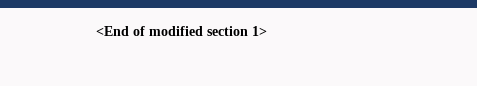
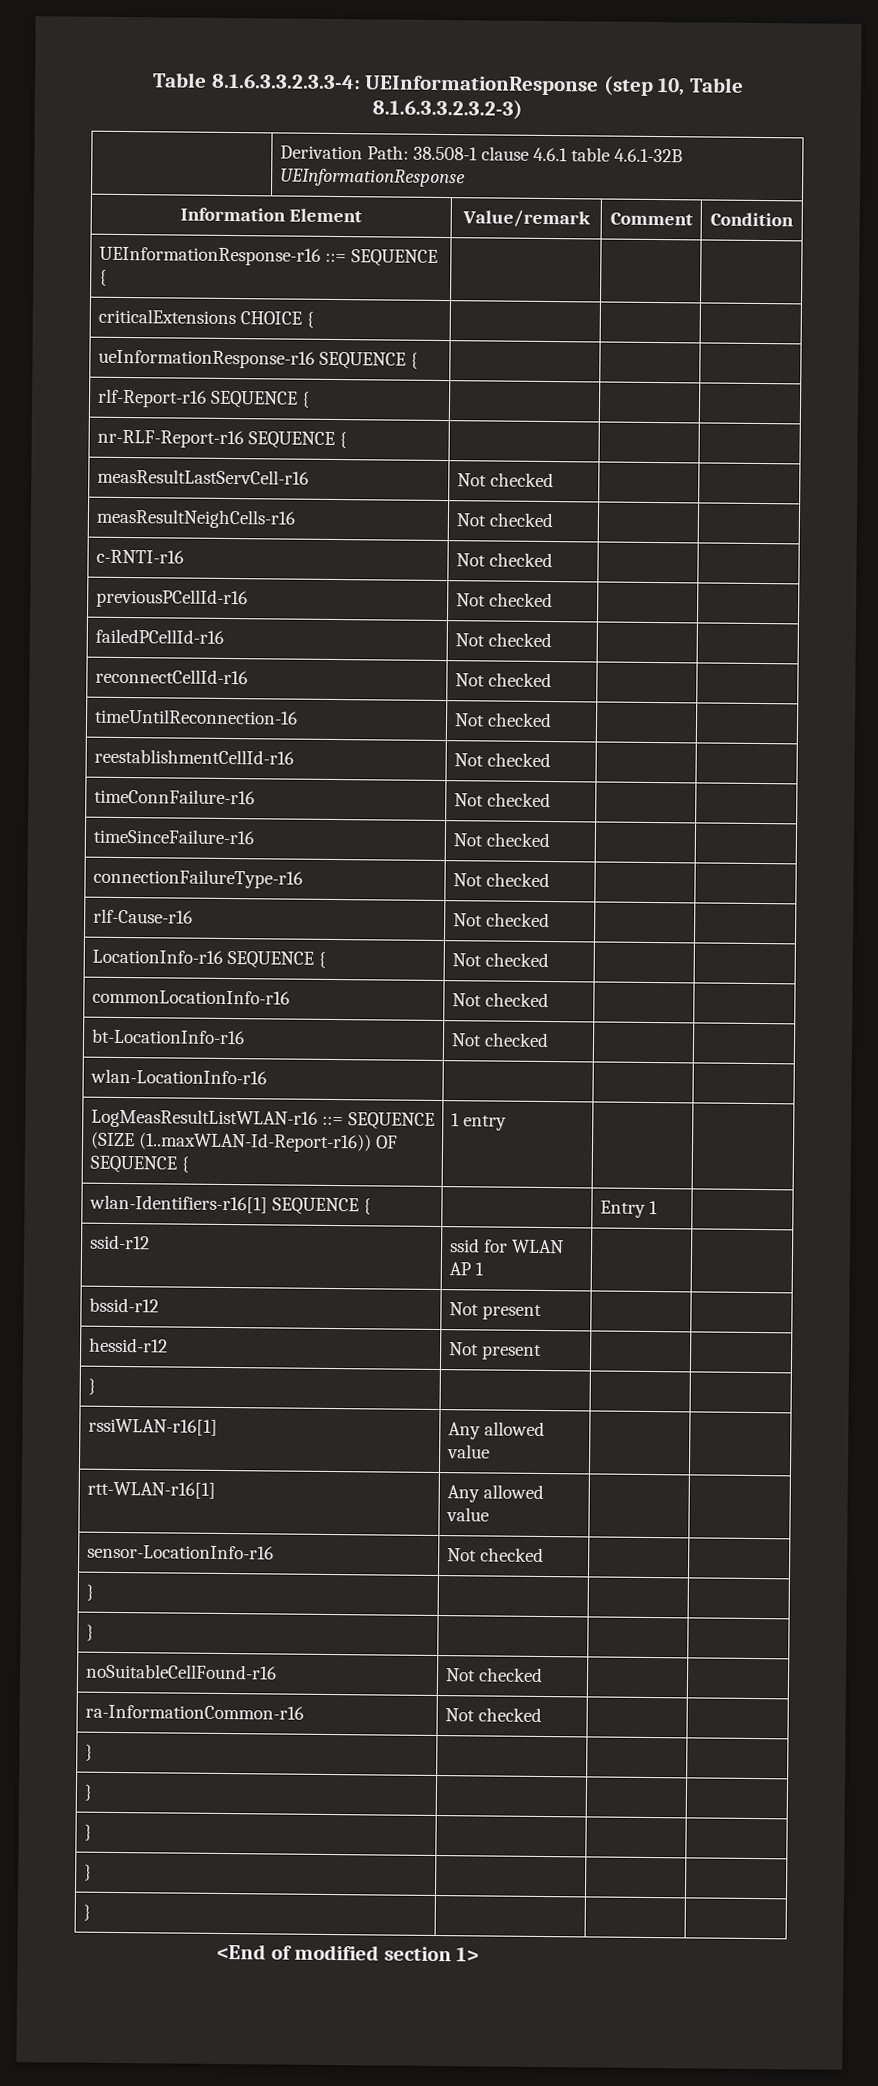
(96, 31) none -> [152,72,744,96] [372,98,523,120] [279,145,683,163] [279,168,466,188] [180,207,362,223] [461,209,591,228] [609,212,693,226] [710,212,794,227] [98,246,438,267] [98,269,107,286] [97,308,314,328] [97,349,418,370] [96,388,310,409] [96,429,347,449] [96,468,309,485] [456,472,554,488] [95,508,296,529] [455,512,553,528] [95,549,184,564] [455,552,553,568] [95,588,248,609] [455,592,553,608] [94,628,224,644] [454,632,552,648] [94,668,248,685] [454,672,552,688] [94,708,298,725] [453,712,552,728] [93,748,294,765] [453,752,551,768] [93,788,255,805] [453,792,551,808] [92,828,254,845] [452,832,550,848] [92,868,303,889] [452,872,550,888] [92,908,193,924] [452,912,550,928] [91,949,326,969] [451,952,549,968] [91,989,290,1005] [451,992,549,1008] [90,1028,245,1045] [450,1032,549,1048] [89,1068,267,1085] [90,1108,435,1130] [89,1131,398,1153] [89,1155,189,1174] [450,1113,507,1131] [88,1194,371,1216] [599,1200,658,1218] [89,1234,150,1250] [449,1238,564,1254] [448,1262,484,1276] [88,1297,159,1313] [448,1302,542,1320] [88,1337,168,1353] [448,1342,542,1360] [87,1378,96,1395] [87,1418,218,1436] [447,1421,545,1440] [446,1444,490,1459] [86,1481,216,1499] [446,1484,544,1503] [445,1507,489,1522] [86,1544,274,1560] [446,1547,544,1563] [85,1584,94,1601] [85,1624,94,1641] [85,1663,277,1680] [444,1667,543,1682] [84,1704,304,1720] [444,1707,542,1722] [84,1744,93,1761] [83,1784,92,1801] [83,1824,92,1841] [83,1864,92,1881] [82,1904,91,1921] Table 8.1.6.3.3.2.3.3-4: UEInformationResponse (step 10, Table 8.1.6.3.3.2.3.2-3) // | Derivation Path: 38.508-1 clause 4.6.1 table 4.6.1-32B UEInformationResponse // Information Element | Value/remark | Comment | Condition // UEInformationResponse-r16 ::= SEQUENCE { | | | // criticalExtensions CHOICE { | | | // ueInformationResponse-r16 SEQUENCE { | | | // rlf-Report-r16 SEQUENCE { | | | // nr-RLF-Report-r16 SEQUENCE { | | | // measResultLastServCell-r16 | Not checked | | // measResultNeighCells-r16 | Not checked | | // c-RNTI-r16 | Not checked | | // previousPCellId-r16 | Not checked | | // failedPCellId-r16 | Not checked | | // reconnectCellId-r16 | Not checked | | // timeUntilReconnection-16 | Not checked | | // reestablishmentCellId-r16 | Not checked | | // timeConnFailure-r16 | Not checked | | // timeSinceFailure-r16 | Not checked | | // connectionFailureType-r16 | Not checked | | // rlf-Cause-r16 | Not checked | | // LocationInfo-r16 SEQUENCE { | Not checked | | // commonLocationInfo-r16 | Not checked | | // bt-LocationInfo-r16 | Not checked | | // wlan-LocationInfo-r16 | | | // LogMeasResultListWLAN-r16 ::= SEQUENCE (SIZE (1..maxWLAN-Id-Report-r16)) OF SEQUENCE { | 1 entry | | // wlan-Identifiers-r16[1] SEQUENCE { | | Entry 1 | // ssid-r12 | ssid for WLAN AP 1 | | // bssid-r12 | Not present | | // hessid-r12 | Not present | | // } | | | // rssiWLAN-r16[1] | Any allowed value | | // rtt-WLAN-r16[1] | Any allowed value | | // sensor-LocationInfo-r16 | Not checked | | // } | | | // } | | | // noSuitableCellFound-r16 | Not checked | | // ra-InformationCommon-r16 | Not checked | | // } | | | // } | | | // } | | | // } | | | // } | | | //

